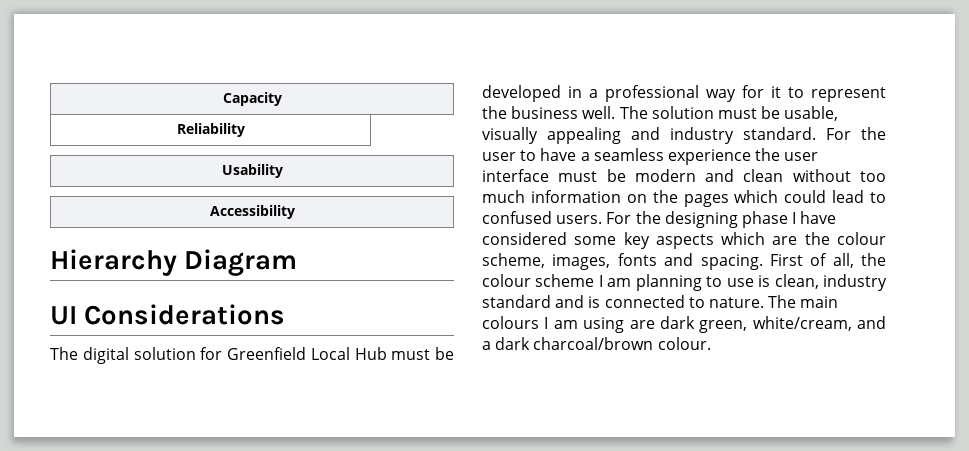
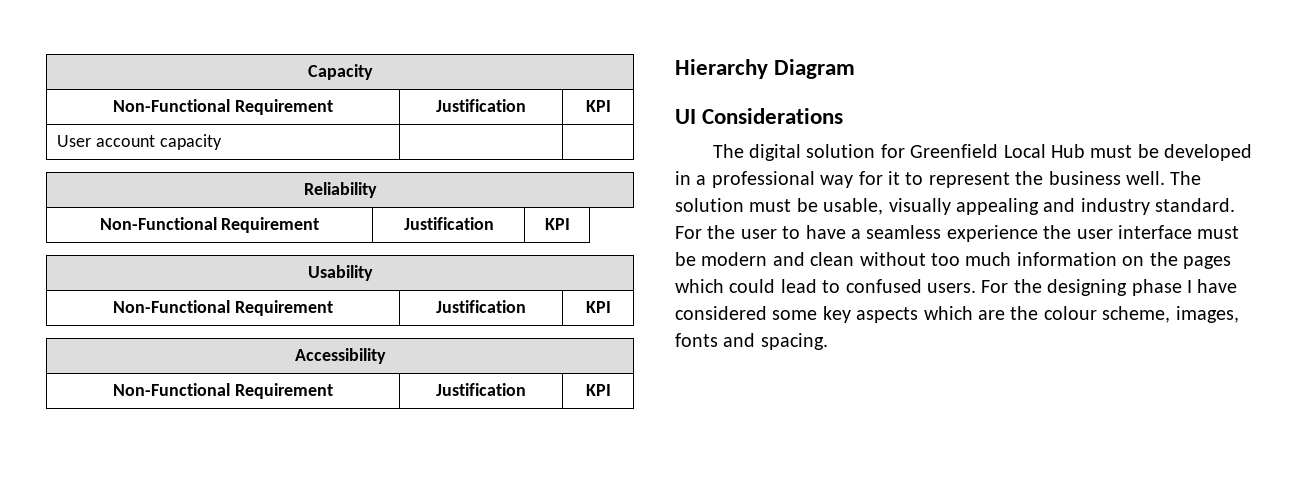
[176,123,245,137] [221,164,283,178] [209,205,295,219] Reliability // Usability // Accessibility -> [113,99,333,115] [436,99,526,112] [585,100,611,112] [57,134,223,150] [303,182,377,198] [99,217,320,233] [403,217,494,230] [544,218,570,230] [307,265,373,281] [113,300,333,316] [436,300,526,313] [585,301,611,313] [294,348,386,364] [113,383,333,399] [436,383,526,396] [585,384,611,396] Non-Functional Requirement | Justification | KPI // User account capacity | | // Reliability // Non-Functional Requirement | Justification | KPI // Usability // Non-Functional Requirement | Justification | KPI // Accessibility // Non-Functional Requirement | Justification | KPI
[769,253,886,268] [482,274,887,291] [482,295,839,308] [482,316,886,333] [482,337,711,350] First of all, the colour scheme I am planning to use is clean, industry standard and is connected to nature. The main colours I am using are dark green, white/cream, and a dark charcoal/brown colour. -> (828, 341) none

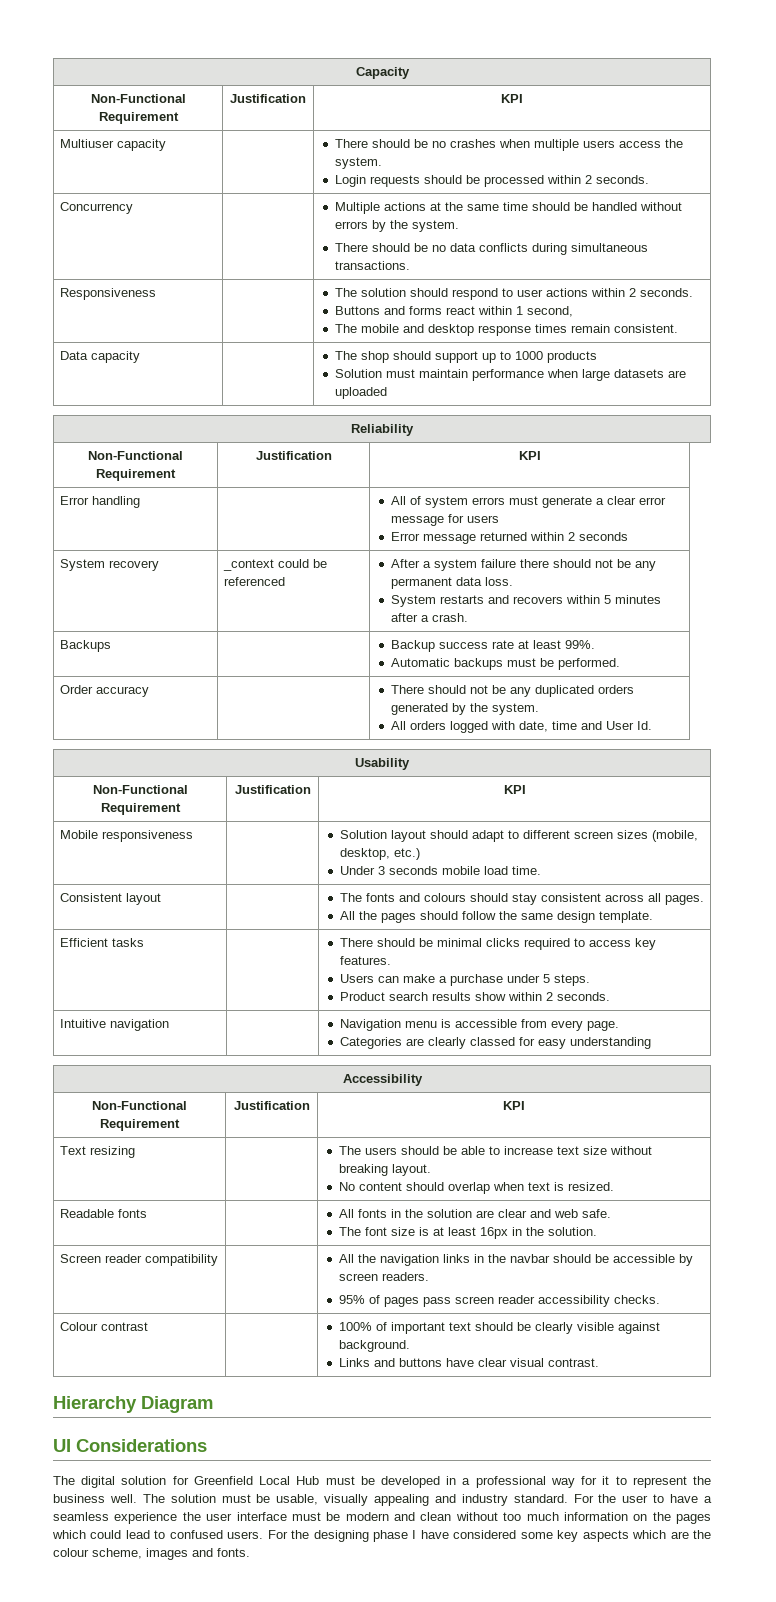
[57,134,223,150] User account capacity | | -> [60,139,167,151] [334,139,683,151] [334,157,382,169] [334,175,649,187] [60,202,134,214] [334,202,682,214] [334,220,459,232] [334,243,648,255] [334,261,410,270] [60,288,157,300] [334,288,693,300] [334,306,573,317] [334,324,678,336] [60,351,141,363] [334,351,597,363] [334,369,686,381] [334,387,387,399] Multiuser capacity | | There should be no crashes when multiple users access the system. // Login requests should be processed within 2 seconds. // Concurrency | | Multiple actions at the same time should be handled without errors by the system. // There should be no data conflicts during simultaneous transactions. // Responsiveness | | The solution should respond to user actions within 2 seconds. // Buttons and forms react within 1 second, // The mobile and desktop response times remain consistent. // Data capacity | | The shop should support up to 1000 products // Solution must maintain performance when large datasets are uploaded
(570, 224) none -> [60,496,141,508] [390,496,666,508] [390,514,499,526] [390,532,628,544] [60,559,160,571] [223,559,328,571] [224,577,286,586] [390,559,656,571] [390,577,513,589] [390,595,661,607] [390,613,468,622] [60,640,112,652] [390,640,595,652] [390,658,620,670] [60,685,150,697] [390,685,634,697] [390,703,539,715] [390,721,652,733] // Error handling | | All of system errors must generate a clear error message for users // Error message returned within 2 seconds // System recovery | _context could be referenced | After a system failure there should not be any permanent data loss. // System restarts and recovers within 5 minutes after a crash. // Backups | | Backup success rate at least 99%. // Automatic backups must be performed. // Order accuracy | | There should not be any duplicated orders generated by the system. // All orders logged with date, time and User Id.
(611, 307) none -> [60,830,194,842] [339,830,698,842] [339,848,420,860] [339,866,541,875] [60,893,162,905] [339,893,704,905] [339,911,653,923] [60,938,145,947] [339,938,656,950] [339,956,391,965] [339,974,590,986] [339,992,610,1001] [60,1019,170,1031] [339,1019,619,1031] [339,1037,651,1049] // Mobile responsiveness | | Solution layout should adapt to different screen sizes (mobile, desktop, etc.) // Under 3 seconds mobile load time. // Consistent layout | | The fonts and colours should stay consistent across all pages. // All the pages should follow the same design template. // Efficient tasks | | There should be minimal clicks required to access key features. // Users can make a purchase under 5 steps. // Product search results show within 2 seconds. // Intuitive navigation | | Navigation menu is accessible from every page. // Categories are clearly classed for easy understanding
(611, 390) none -> [60,1146,136,1158] [338,1146,652,1155] [338,1164,431,1176] [338,1182,614,1194] [60,1209,148,1218] [338,1209,611,1218] [338,1227,597,1239] [60,1254,219,1266] [338,1254,693,1266] [338,1272,429,1281] [338,1295,660,1307] [60,1322,149,1331] [338,1322,660,1334] [338,1340,410,1352] [338,1358,599,1367] // Text resizing | | The users should be able to increase text size without breaking layout. // No content should overlap when text is resized. // Readable fonts | | All fonts in the solution are clear and web safe. // The font size is at least 16px in the solution. // Screen reader compatibility | | All the navigation links in the navbar should be accessible by screen readers. // 95% of pages pass screen reader accessibility checks. // Colour contrast | | 100% of important text should be clearly visible against background. // Links and buttons have clear visual contrast.
[1175,306,1239,323] [675,333,828,350] images, fonts and spacing. -> [146,1548,250,1560] images and fonts.

